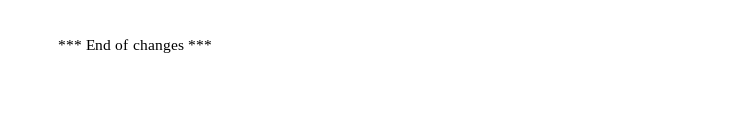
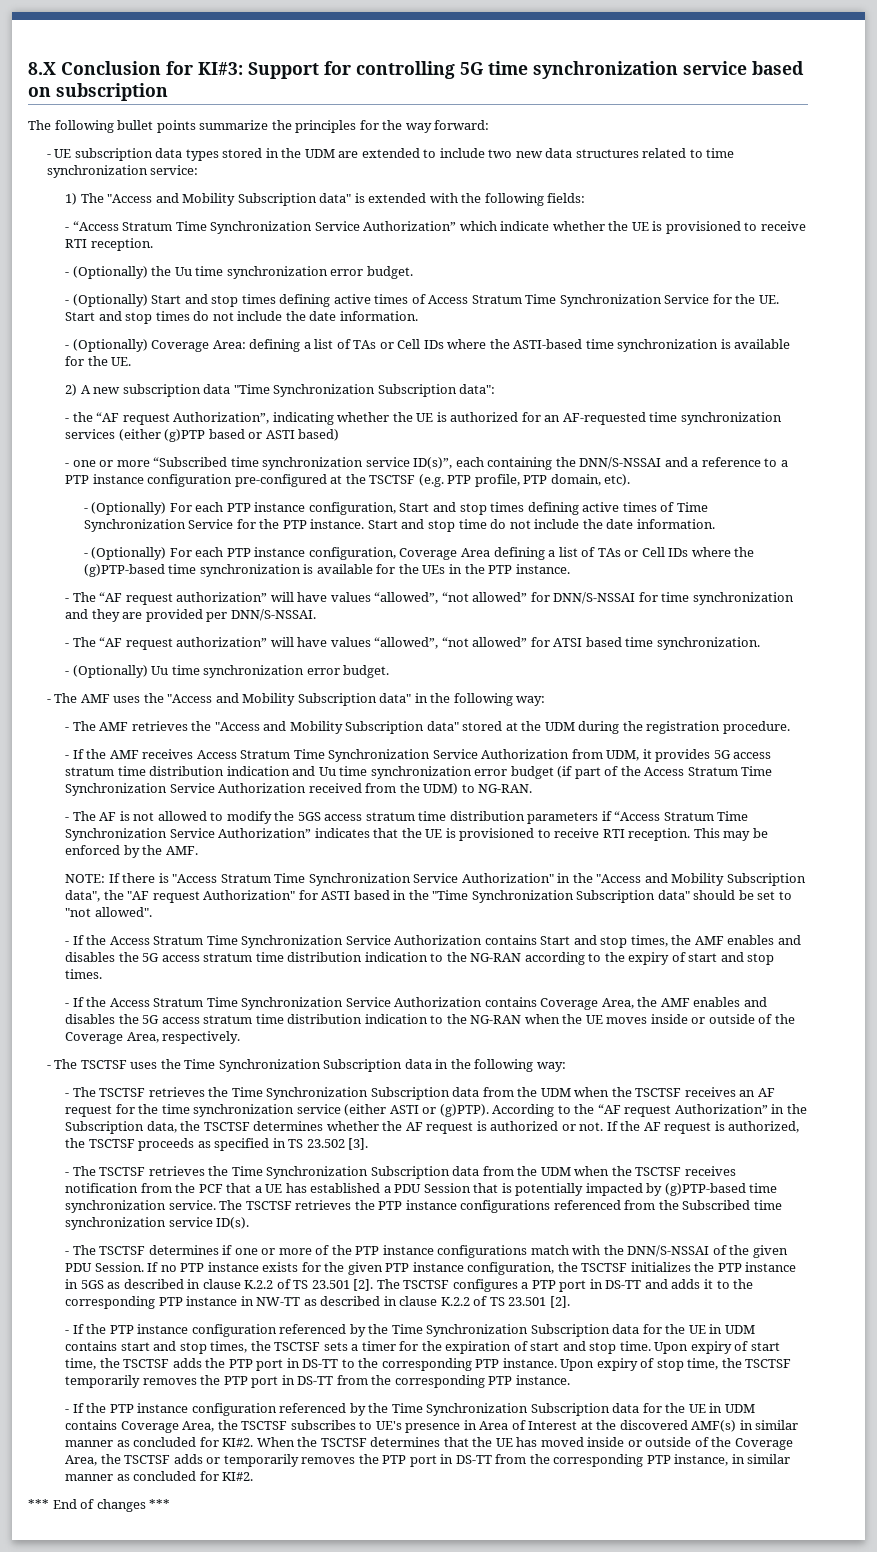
(58, 45) none -> [28,61,804,79] [28,83,168,101] [28,120,490,133] [46,148,735,161] [46,165,199,178] [65,193,586,206] [65,221,806,234] [65,238,153,251] [65,266,413,279] [65,294,779,307] [65,311,418,324] [65,339,791,352] [65,356,132,366] [65,384,496,397] [65,412,782,425] [65,429,340,442] [65,457,788,470] [65,474,631,487] [83,502,708,515] [83,519,715,532] [83,547,755,560] [83,564,570,577] [65,592,794,605] [65,609,316,622] [65,637,760,650] [65,665,390,678] [46,693,546,706] [65,721,790,734] [65,749,772,762] [65,766,773,779] [65,783,533,796] [65,811,749,824] [65,828,768,841] [65,845,198,858] [65,873,806,886] [65,890,792,903] [65,907,152,917] [65,935,801,948] [65,952,775,965] [65,969,103,979] [65,997,767,1010] [65,1014,795,1024] [65,1031,241,1044] [46,1059,566,1072] [65,1087,775,1100] [65,1104,807,1117] [65,1121,800,1134] [65,1138,369,1151] [65,1166,736,1179] [65,1183,778,1196] [65,1200,782,1213] [65,1217,250,1230] [65,1245,788,1258] [65,1262,797,1275] [65,1279,754,1292] [65,1296,570,1309] [65,1324,755,1337] [65,1341,780,1354] [65,1358,792,1371] [65,1375,570,1388] [65,1403,755,1416] [65,1420,799,1433] [65,1437,793,1450] [65,1454,791,1467] [65,1471,254,1481] 8.X Conclusion for KI#3: Support for controlling 5G time synchronization service based on subscription // The following bullet points summarize the principles for the way forward: // - UE subscription data types stored in the UDM are extended to include two new data structures related to time synchronization service: // 1) The "Access and Mobility Subscription data" is extended with the following fields: // - “Access Stratum Time Synchronization Service Authorization” which indicate whether the UE is provisioned to receive RTI reception. // - (Optionally) the Uu time synchronization error budget. // - (Optionally) Start and stop times defining active times of Access Stratum Time Synchronization Service for the UE. Start and stop times do not include the date information. // - (Optionally) Coverage Area: defining a list of TAs or Cell IDs where the ASTI-based time synchronization is available for the UE. // 2) A new subscription data "Time Synchronization Subscription data": // - the “AF request Authorization”, indicating whether the UE is authorized for an AF-requested time synchronization services (either (g)PTP based or ASTI based) // - one or more “Subscribed time synchronization service ID(s)”, each containing the DNN/S-NSSAI and a reference to a PTP instance configuration pre-configured at the TSCTSF (e.g. PTP profile, PTP domain, etc). // - (Optionally) For each PTP instance configuration, Start and stop times defining active times of Time Synchronization Service for the PTP instance. Start and stop time do not include the date information. // - (Optionally) For each PTP instance configuration, Coverage Area defining a list of TAs or Cell IDs where the (g)PTP-based time synchronization is available for the UEs in the PTP instance. // - The “AF request authorization” will have values “allowed”, “not allowed” for DNN/S-NSSAI for time synchronization and they are provided per DNN/S-NSSAI. // - The “AF request authorization” will have values “allowed”, “not allowed” for ATSI based time synchronization. // - (Optionally) Uu time synchronization error budget. // - The AMF uses the "Access and Mobility Subscription data" in the following way: // - The AMF retrieves the "Access and Mobility Subscription data" stored at the UDM during the registration procedure. // - If the AMF receives Access Stratum Time Synchronization Service Authorization from UDM, it provides 5G access stratum time distribution indication and Uu time synchronization error budget (if part of the Access Stratum Time Synchronization Service Authorization received from the UDM) to NG-RAN. // - The AF is not allowed to modify the 5GS access stratum time distribution parameters if “Access Stratum Time Synchronization Service Authorization” indicates that the UE is provisioned to receive RTI reception. This may be enforced by the AMF. // NOTE: If there is "Access Stratum Time Synchronization Service Authorization" in the "Access and Mobility Subscription data", the "AF request Authorization" for ASTI based in the "Time Synchronization Subscription data" should be set to "not allowed". // - If the Access Stratum Time Synchronization Service Authorization contains Start and stop times, the AMF enables and disables the 5G access stratum time distribution indication to the NG-RAN according to the expiry of start and stop times. // - If the Access Stratum Time Synchronization Service Authorization contains Coverage Area, the AMF enables and disables the 5G access stratum time distribution indication to the NG-RAN when the UE moves inside or outside of the Coverage Area, respectively. // - The TSCTSF uses the Time Synchronization Subscription data in the following way: // - The TSCTSF retrieves the Time Synchronization Subscription data from the UDM when the TSCTSF receives an AF request for the time synchronization service (either ASTI or (g)PTP). According to the “AF request Authorization” in the Subscription data, the TSCTSF determines whether the AF request is authorized or not. If the AF request is authorized, the TSCTSF proceeds as specified in TS 23.502 [3]. // - The TSCTSF retrieves the Time Synchronization Subscription data from the UDM when the TSCTSF receives notification from the PCF that a UE has established a PDU Session that is potentially impacted by (g)PTP-based time synchronization service. The TSCTSF retrieves the PTP instance configurations referenced from the Subscribed time synchronization service ID(s). // - The TSCTSF determines if one or more of the PTP instance configurations match with the DNN/S-NSSAI of the given PDU Session. If no PTP instance exists for the given PTP instance configuration, the TSCTSF initializes the PTP instance in 5GS as described in clause K.2.2 of TS 23.501 [2]. The TSCTSF configures a PTP port in DS-TT and adds it to the corresponding PTP instance in NW-TT as described in clause K.2.2 of TS 23.501 [2]. // - If the PTP instance configuration referenced by the Time Synchronization Subscription data for the UE in UDM contains start and stop times, the TSCTSF sets a timer for the expiration of start and stop time. Upon expiry of start time, the TSCTSF adds the PTP port in DS-TT to the corresponding PTP instance. Upon expiry of stop time, the TSCTSF temporarily removes the PTP port in DS-TT from the corresponding PTP instance. // - If the PTP instance configuration referenced by the Time Synchronization Subscription data for the UE in UDM contains Coverage Area, the TSCTSF subscribes to UE's presence in Area of Interest at the discovered AMF(s) in similar manner as concluded for KI#2. When the TSCTSF determines that the UE has moved inside or outside of the Coverage Area, the TSCTSF adds or temporarily removes the PTP port in DS-TT from the corresponding PTP instance, in similar manner as concluded for KI#2. //

